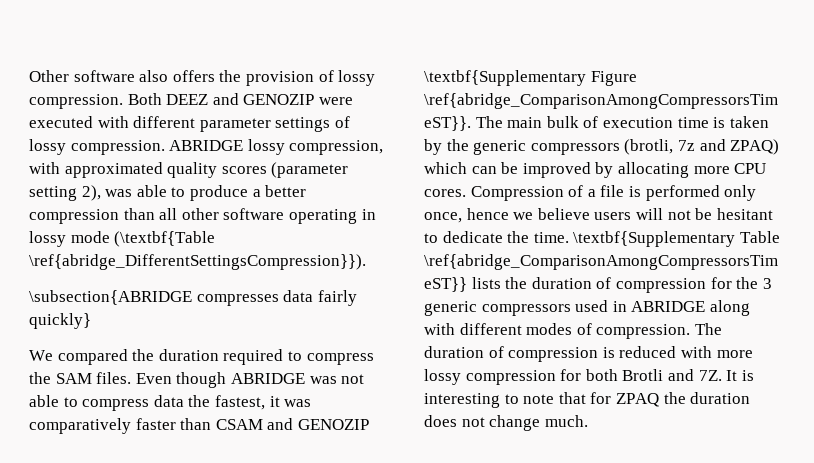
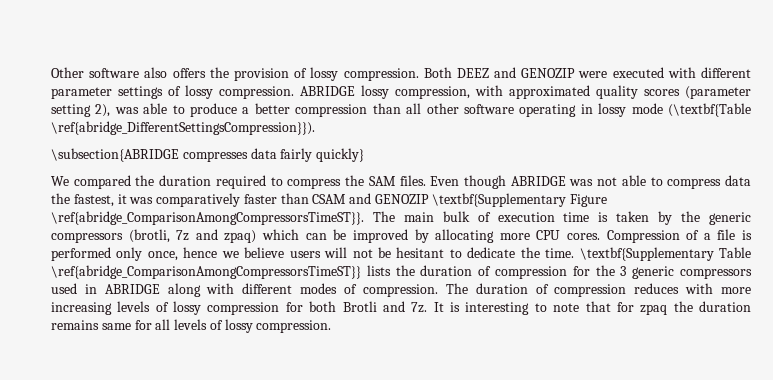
[730,139,780,155] ZPAQ) -> [224,230,257,243] zpaq)
[602,346,753,358] is reduced with more -> [634,283,752,294] [51,301,169,315] reduces with more increasing levels of
[698,370,722,381] 7Z. -> [411,302,428,313] 7z.
[615,392,751,407] [424,415,588,431] ZPAQ the duration does not change much. -> [640,301,751,315] [51,319,332,333] zpaq the duration remains same for all levels of lossy compression.

